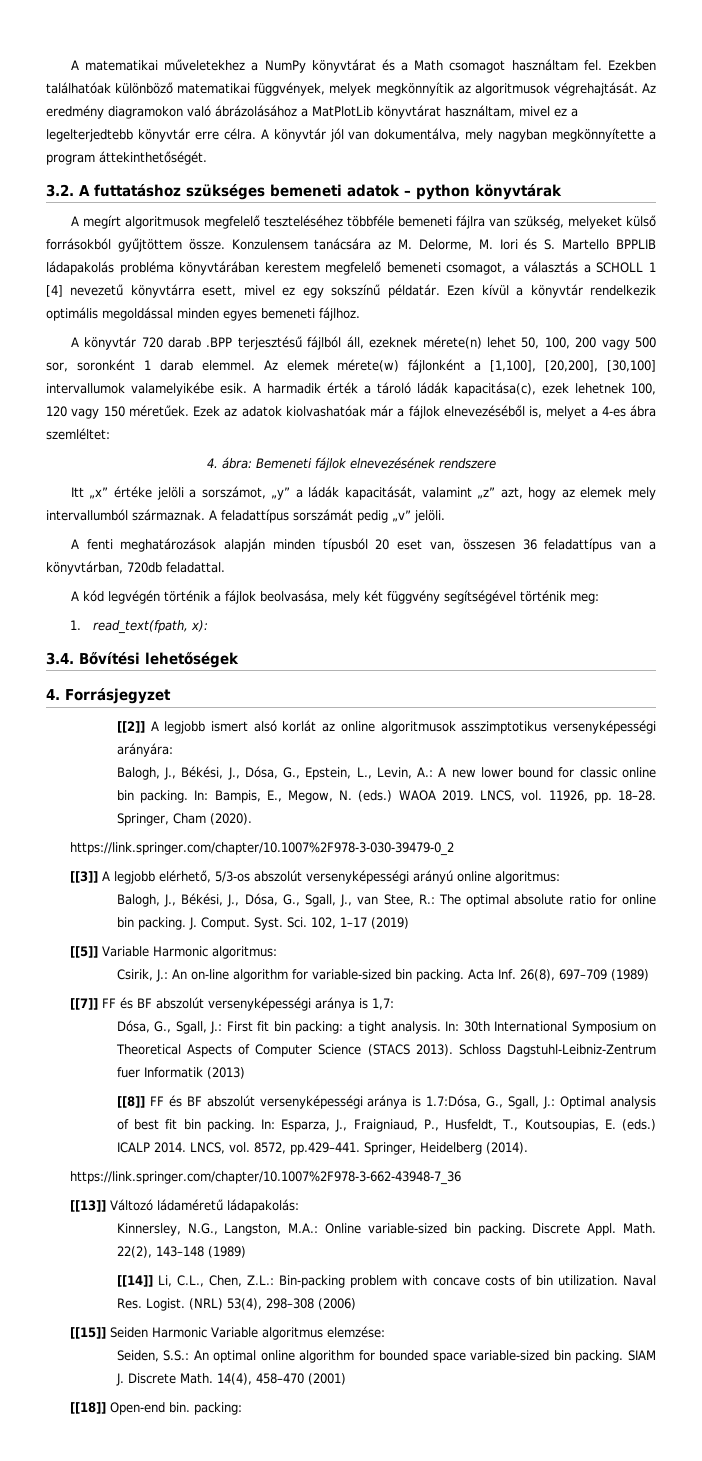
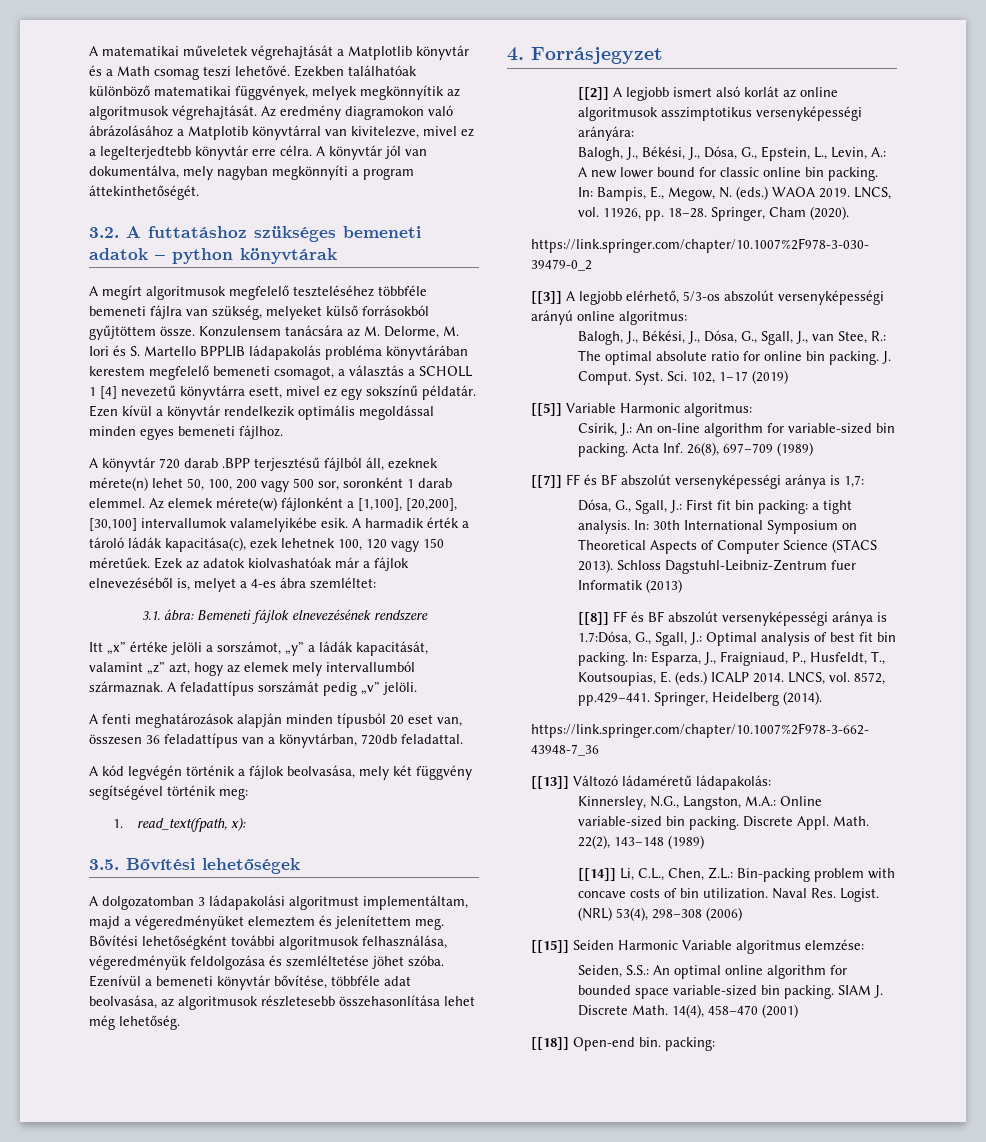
[164,59,602,73] műveletekhez a NumPy könyvtárat és a Math csomagot használtam fel. -> [183,45,469,60] [89,65,290,80] műveletek végrehajtását a Matplotlib könyvtár és a Math csomag teszi lehetővé.
[312,105,515,119] MatPlotLib könyvtárat használtam, -> [188,125,419,140] Matplotib könyvtárral van kivitelezve,
[552,128,645,142] megkönnyítette -> [272,165,348,180] megkönnyíti
[206,458,218,468] 4. -> [141,611,160,620] 3.1.
[46,652,74,665] 3.4. -> [89,859,119,870] 3.5.
(239, 660) none -> [89,895,468,910] [89,915,444,930] [89,935,447,950] [89,955,444,970] [89,975,411,990] [89,995,475,1010] [89,1015,180,1030] // A dolgozatomban 3 ládapakolási algoritmust implementáltam, majd a végeredményüket elemeztem és jelenítettem meg. Bővítési lehetőségként további algoritmusok felhasználása, végeredményük feldolgozása és szemléltetése jöhet szóba. Ezenívül a bemeneti könyvtár bővítése, többféle adat beolvasása, az algoritmusok részletesebb összehasonlítása lehet még lehetőség.

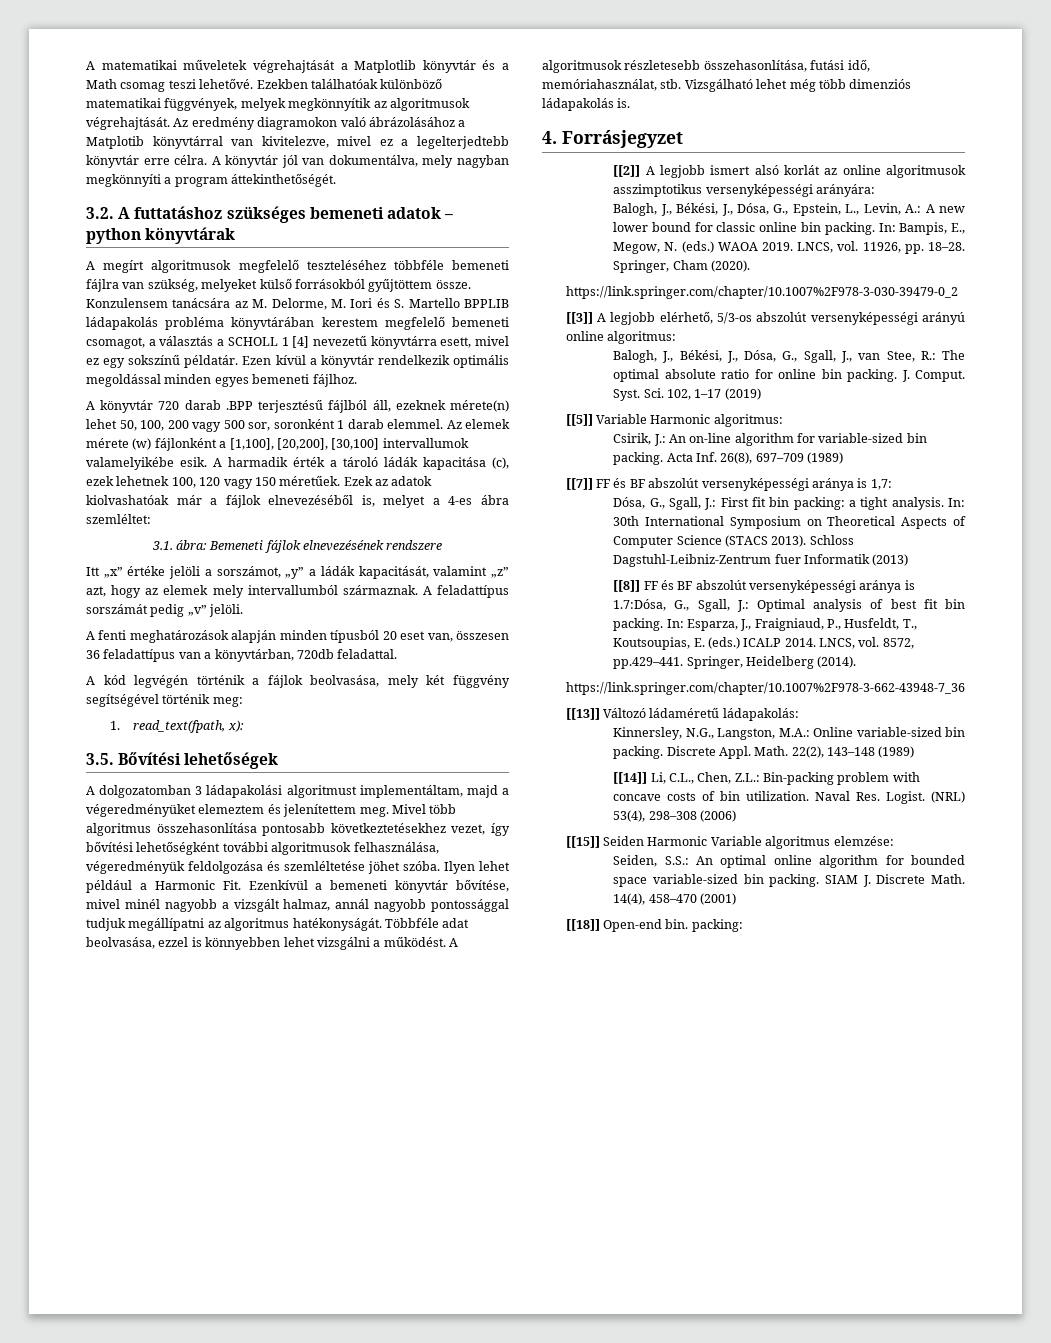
[216,497,277,511] mérete(w) -> [86,438,152,450] mérete (w)
[165,537,246,552] kapacitása(c), -> [423,457,509,470] kapacitása (c),
[89,935,138,946] Bővítési -> [391,804,457,814] [86,823,510,836] [86,841,133,852] Mivel több algoritmus összehasonlítása pontosabb következtetésekhez vezet, így bővítési
[89,975,411,990] [89,995,475,1010] [89,1015,180,1030] Ezenívül a bemeneti könyvtár bővítése, többféle adat beolvasása, az algoritmusok részletesebb összehasonlítása lehet még lehetőség. -> [444,861,510,874] [86,879,509,893] [86,899,509,912] [86,918,470,931] [86,936,458,950] [542,59,870,73] [542,79,912,92] [542,98,631,111] Ilyen lehet például a Harmonic Fit. Ezenkívül a bemeneti könyvtár bővítése, mivel minél nagyobb a vizsgált halmaz, annál nagyobb pontossággal tudjuk megállípatni az algoritmus hatékonyságát. Többféle adat beolvasása, ezzel is könnyebben lehet vizsgálni a működést. A algoritmusok részletesebb összehasonlítása, futási idő, memóriahasználat, stb. Vizsgálható lehet még több dimenziós ládapakolás is.

